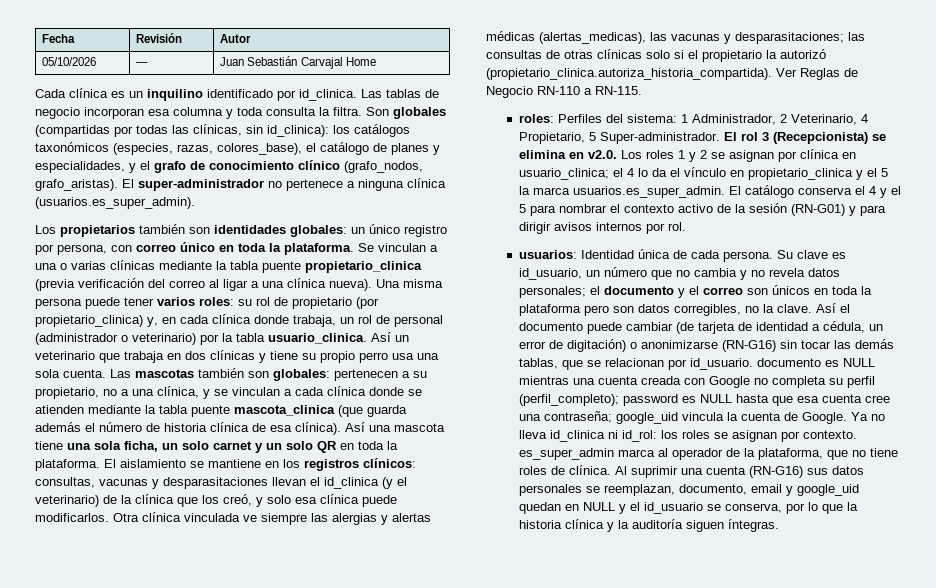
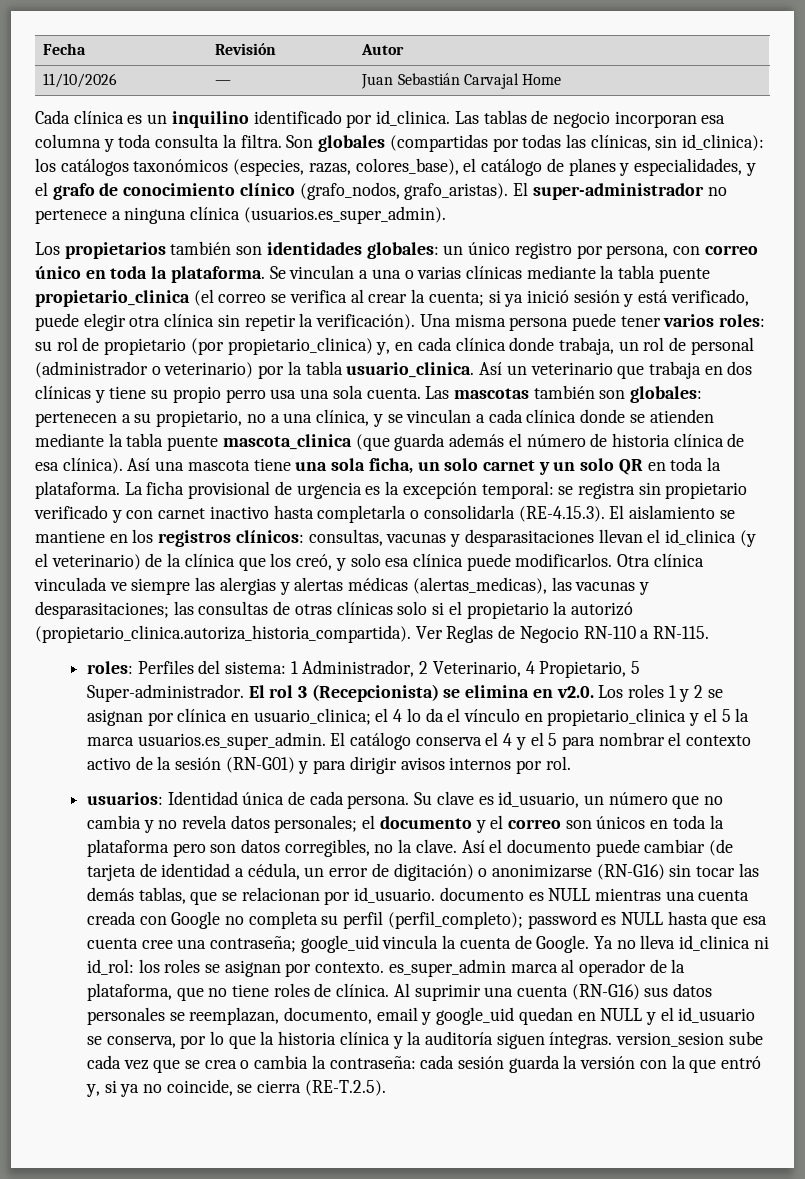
[42,57,97,66] 05/10/2026 -> [43,73,118,88] 11/10/2026
[35,278,372,291] (previa verificación del correo al ligar a una clínica nueva). -> [193,289,749,307] [35,313,416,331] (el correo se verifica al crear la cuenta; si ya inició sesión y está verificado, puede elegir otra clínica sin repetir la verificación).
(100, 465) none -> [124,481,748,499] [34,505,605,523] La ficha provisional de urgencia es la excepción temporal: se registra sin propietario verificado y con carnet inactivo hasta completarla o consolidarla (RE-4.15.3).
(779, 525) none -> [616,1031,763,1047] [86,1055,762,1073] [85,1079,386,1097] version_sesion sube cada vez que se crea o cambia la contraseña: cada sesión guarda la versión con la que entró y, si ya no coincide, se cierra (RE-T.2.5).

